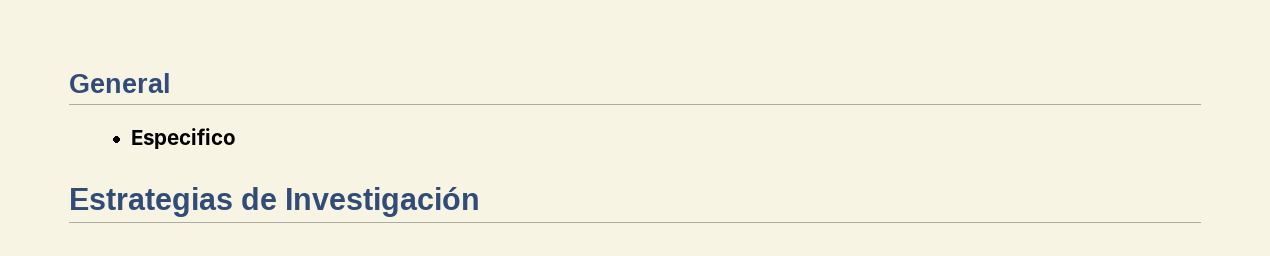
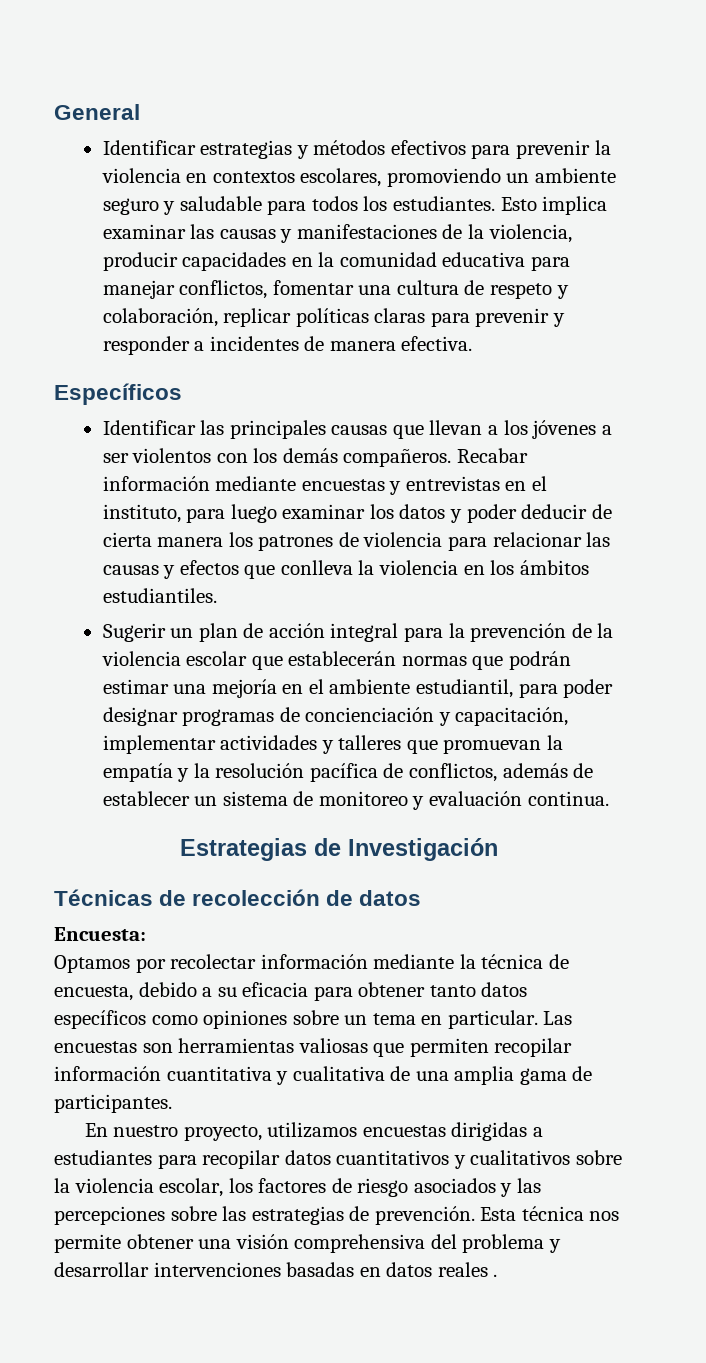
[131,128,237,149] [69,187,481,217] Especifico // Estrategias de Investigación -> [102,140,611,159] [101,168,617,187] [102,196,608,215] [102,224,572,243] [102,252,571,271] [102,280,569,299] [102,308,566,327] [102,336,473,355] [54,383,182,405] [102,420,612,439] [102,448,529,467] [102,476,548,495] [102,504,612,523] [102,532,611,551] [102,560,589,579] [102,588,217,603] [102,623,614,642] [101,651,572,670] [102,679,614,698] [102,707,569,726] [102,735,564,754] [102,763,594,782] [102,791,609,810] [179,838,498,861] [54,889,422,906] [54,927,146,941] [54,954,569,973] [54,982,528,1001] [54,1010,573,1029] [54,1038,573,1057] [54,1066,593,1085] [54,1094,172,1113] [84,1122,543,1141] [54,1150,622,1169] [54,1178,541,1197] [54,1206,620,1225] [54,1234,561,1253] [54,1262,498,1277] Identificar estrategias y métodos efectivos para prevenir la violencia en contextos escolares, promoviendo un ambiente seguro y saludable para todos los estudiantes. Esto implica examinar las causas y manifestaciones de la violencia, producir capacidades en la comunidad educativa para manejar conflictos, fomentar una cultura de respeto y colaboración, replicar políticas claras para prevenir y responder a incidentes de manera efectiva. // Específicos // Identificar las principales causas que llevan a los jóvenes a ser violentos con los demás compañeros. Recabar información mediante encuestas y entrevistas en el instituto, para luego examinar los datos y poder deducir de cierta manera los patrones de violencia para relacionar las causas y efectos que conlleva la violencia en los ámbitos estudiantiles. // Sugerir un plan de acción integral para la prevención de la violencia escolar que establecerán normas que podrán estimar una mejoría en el ambiente estudiantil, para poder designar programas de concienciación y capacitación, implementar actividades y talleres que promuevan la empatía y la resolución pacífica de conflictos, además de establecer un sistema de monitoreo y evaluación continua. // Estrategias de Investigación // Técnicas de recolección de datos // Encuesta: // Optamos por recolectar información mediante la técnica de encuesta, debido a su eficacia para obtener tanto datos específicos como opiniones sobre un tema en particular. Las encuestas son herramientas valiosas que permiten recopilar información cuantitativa y cualitativa de una amplia gama de participantes. // En nuestro proyecto, utilizamos encuestas dirigidas a estudiantes para recopilar datos cuantitativos y cualitativos sobre la violencia escolar, los factores de riesgo asociados y las percepciones sobre las estrategias de prevención. Esta técnica nos permite obtener una visión comprehensiva del problema y desarrollar intervenciones basadas en datos reales .

